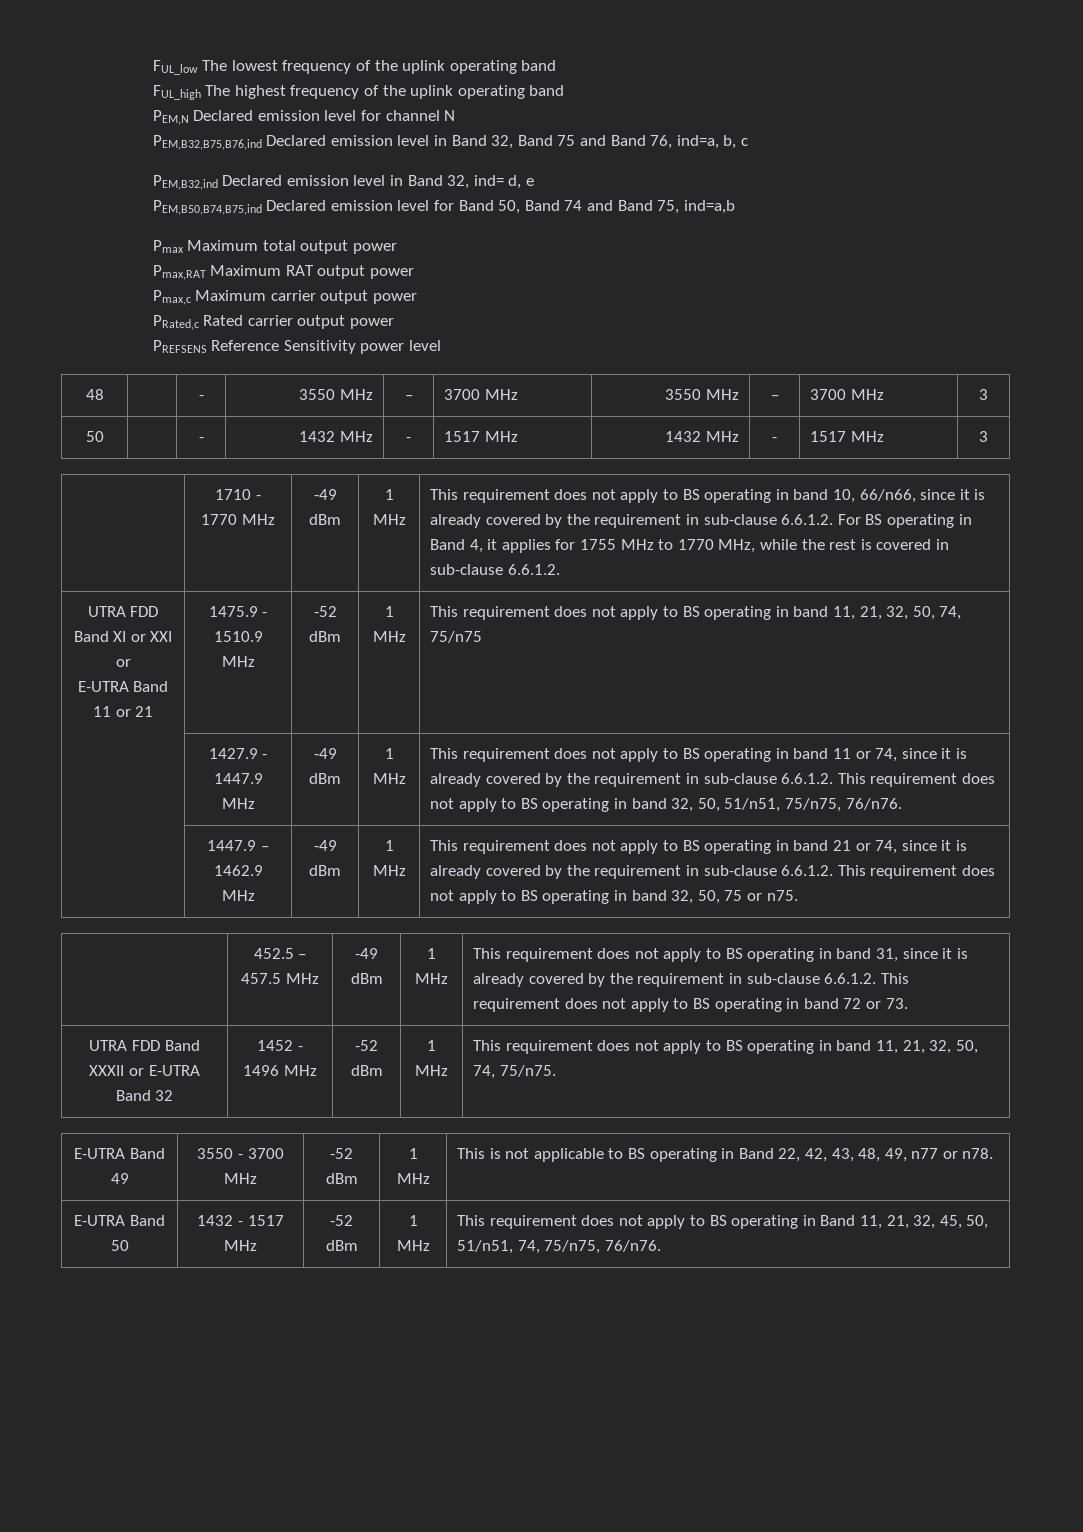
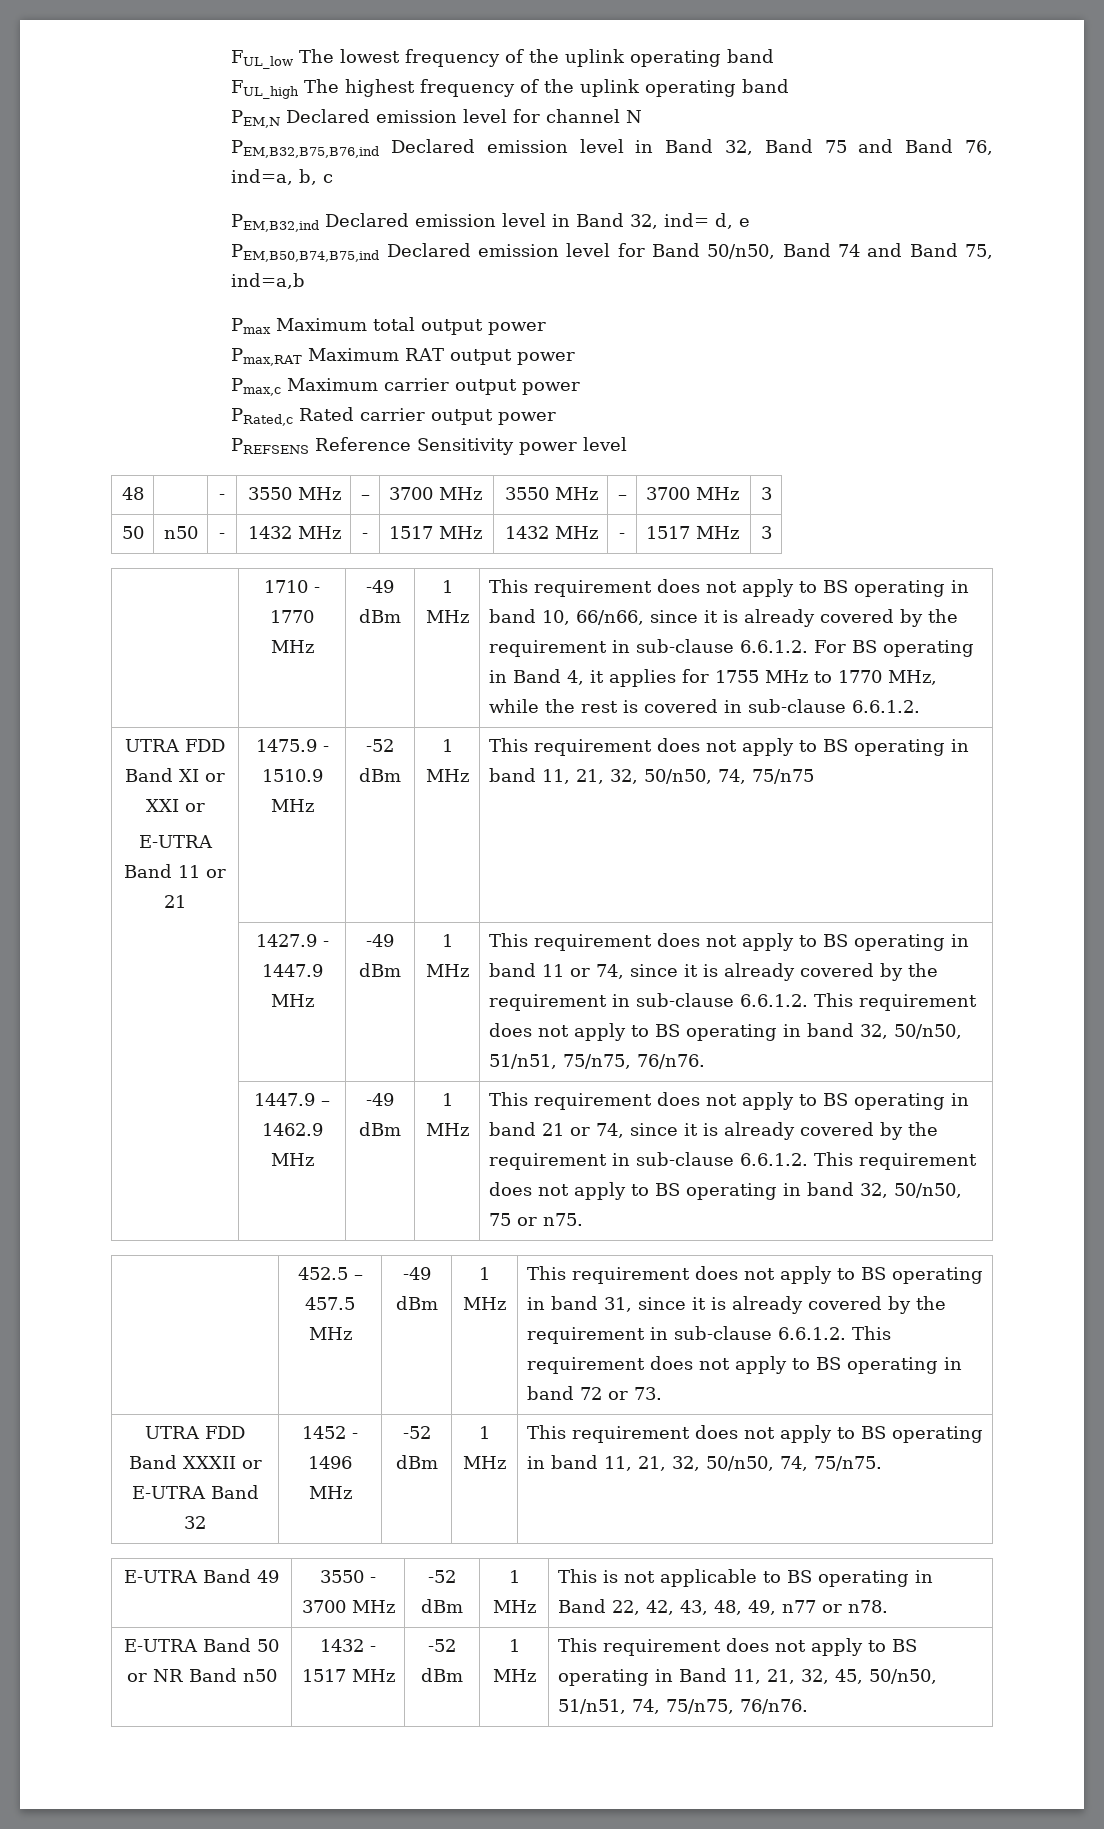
[498,200,521,214] 50, -> [707,244,776,259] 50/n50,
(104, 436) none -> [163,526,198,539] n50
[912,606,935,620] 50, -> [643,769,712,784] 50/n50,
[697,798,720,812] 50, -> [893,1024,962,1039] 50/n50,
[697,890,720,904] 50, -> [893,1183,962,1198] 50/n50,
[955,1040,978,1054] 50, -> [705,1456,774,1471] 50/n50,
(129, 1245) none -> [126,1668,277,1682] or NR Band n50
[966,1215,989,1229] 50, -> [868,1669,937,1684] 50/n50,

